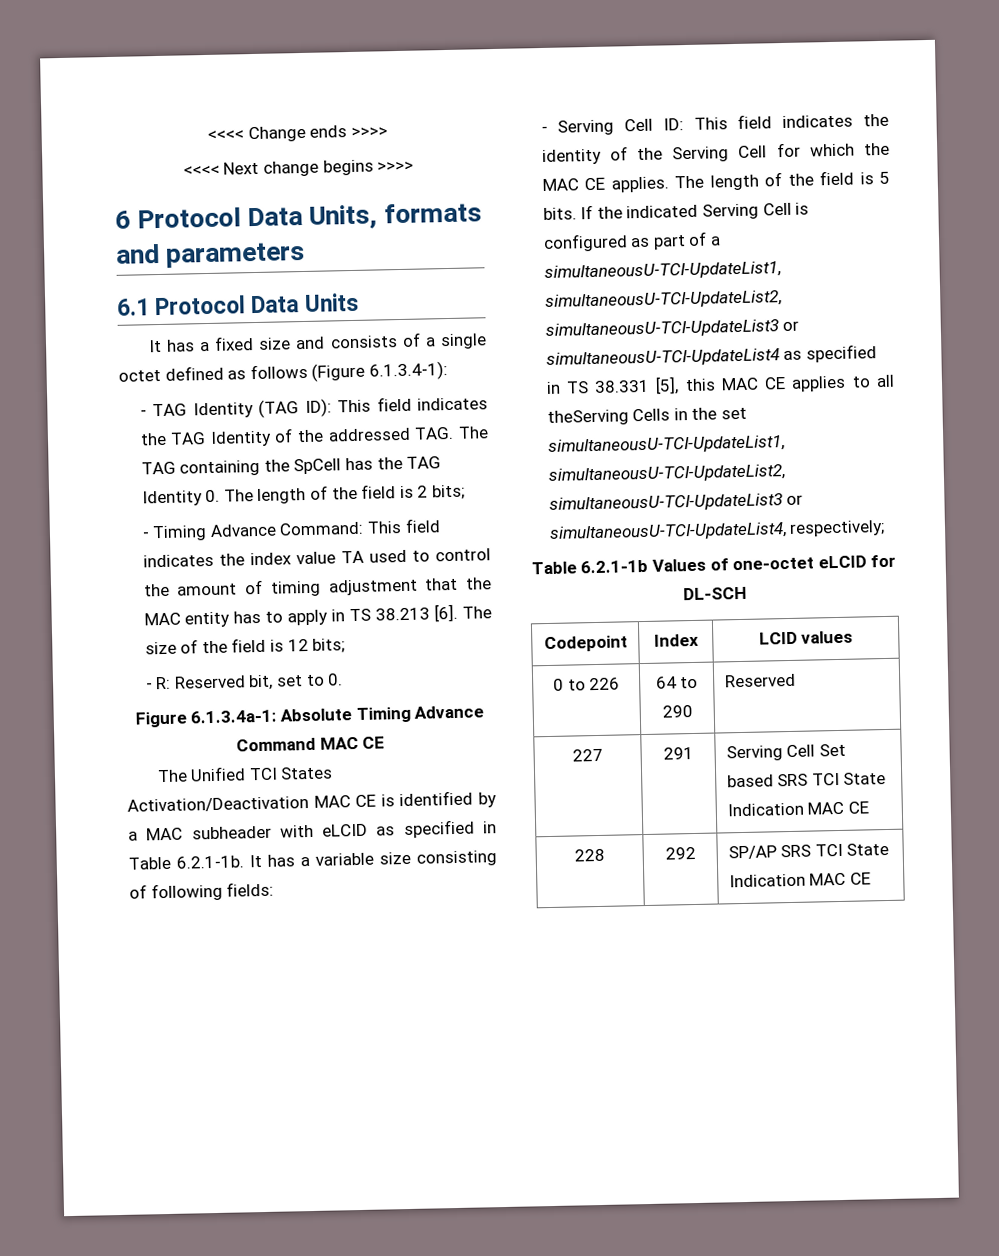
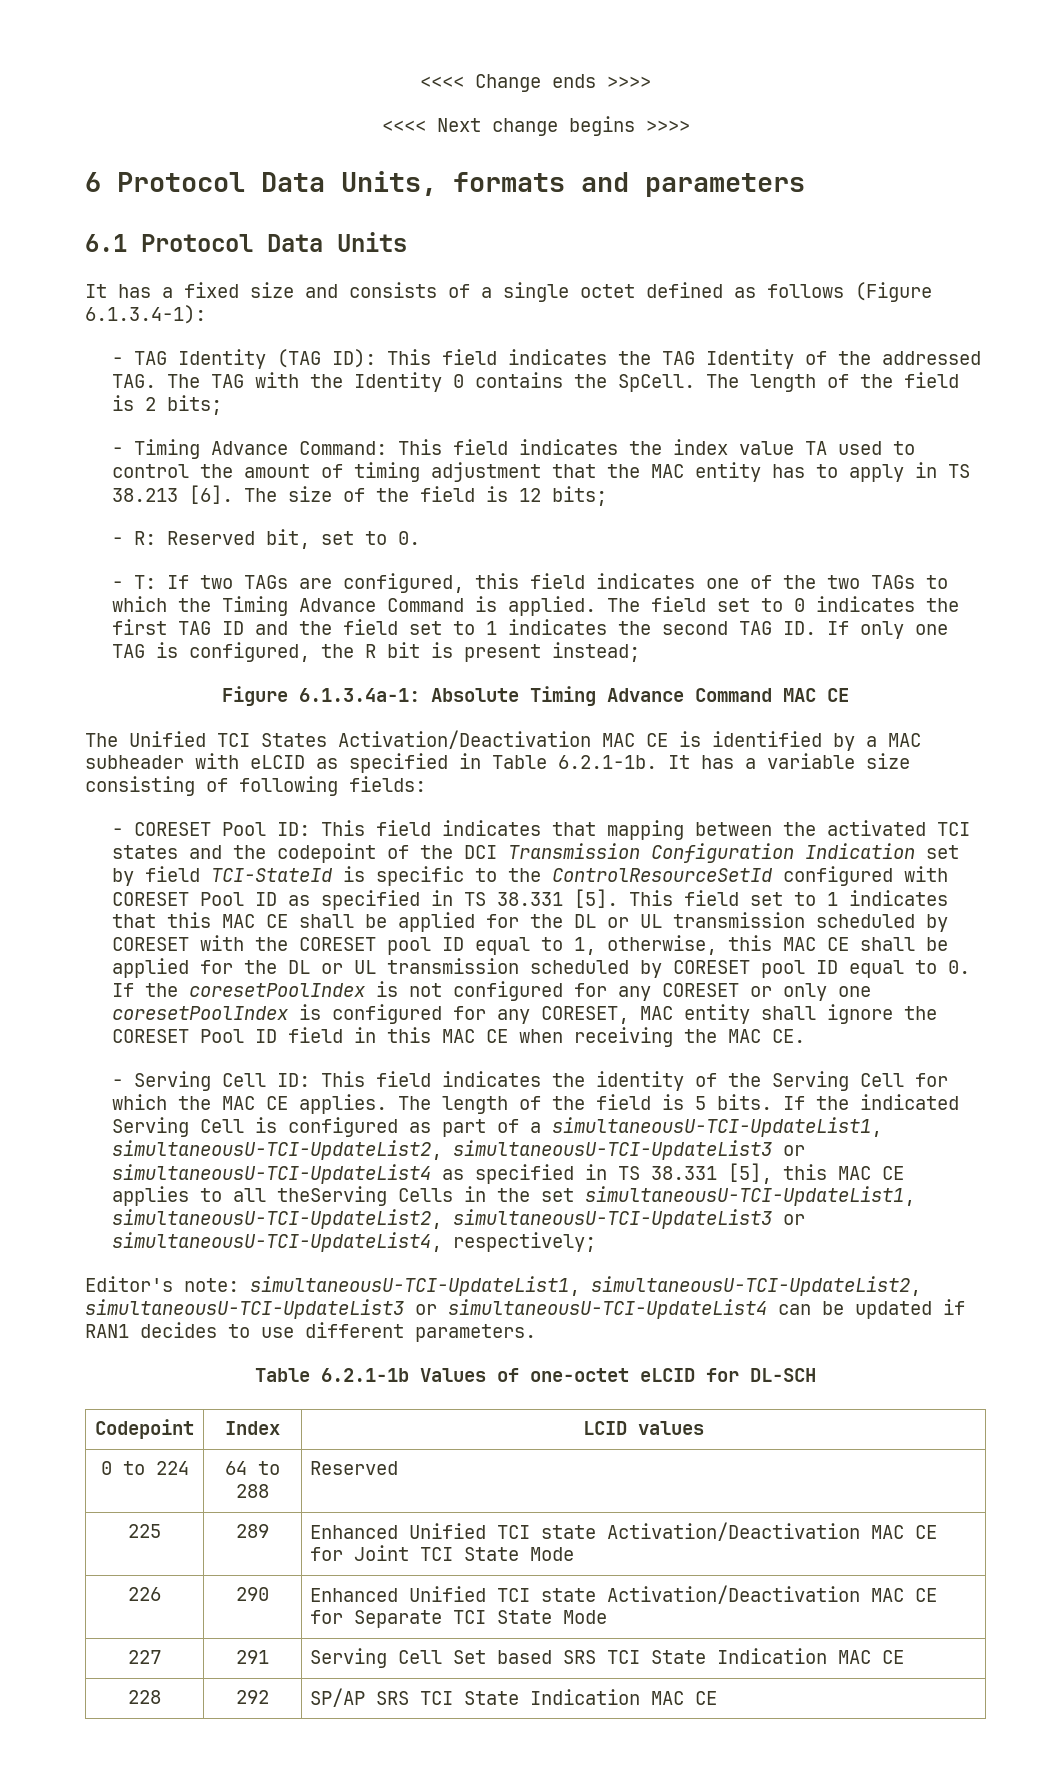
[179,456,442,477] [141,489,221,507] containing the SpCell has the TAG Identity 0. -> [255,372,696,392] with the Identity 0 contains the SpCell.
(344, 679) none -> [112,573,949,593] [112,596,960,616] [112,619,949,639] [112,642,641,662] // - T: If two TAGs are configured, this field indicates one of the two TAGs to which the Timing Advance Command is applied. The field set to 0 indicates the first TAG ID and the field set to 1 indicates the second TAG ID. If only one TAG is configured, the R bit is present instead;
(275, 889) none -> [112,820,971,840] [112,843,960,863] [112,866,949,886] [112,889,949,910] [112,912,949,932] [112,935,949,955] [112,958,971,978] [112,981,872,1001] [112,1004,938,1024] [112,1027,806,1047] // - CORESET Pool ID: This field indicates that mapping between the activated TCI states and the codepoint of the DCI Transmission Configuration Indication set by field TCI-StateId is specific to the ControlResourceSetId configured with CORESET Pool ID as specified in TS 38.331 [5]. This field set to 1 indicates that this MAC CE shall be applied for the DL or UL transmission scheduled by CORESET with the CORESET pool ID equal to 1, otherwise, this MAC CE shall be applied for the DL or UL transmission scheduled by CORESET pool ID equal to 0. If the coresetPoolIndex is not configured for any CORESET or only one coresetPoolIndex is configured for any CORESET, MAC entity shall ignore the CORESET Pool ID field in this MAC CE when receiving the MAC CE.
(886, 528) none -> [85,1276,921,1296] [85,1299,965,1319] [85,1322,536,1342] // Editor's note: simultaneousU-TCI-UpdateList1, simultaneousU-TCI-UpdateList2, simultaneousU-TCI-UpdateList3 or simultaneousU-TCI-UpdateList4 can be updated if RAN1 decides to use different parameters.
[589,677,621,691] 226 -> [155,1461,189,1475] 224
[661,705,693,718] [724,673,796,688] 290 | Reserved -> [236,1484,269,1498] [310,1461,399,1475] [128,1524,161,1538] [236,1524,269,1538] [310,1522,938,1541] [310,1545,575,1561] [128,1587,161,1601] [236,1587,269,1601] [310,1585,938,1604] [310,1610,608,1628] 288 | Reserved // 225 | 289 | Enhanced Unified TCI state Activation/Deactivation MAC CE for Joint TCI State Mode // 226 | 290 | Enhanced Unified TCI state Activation/Deactivation MAC CE for Separate TCI State Mode

